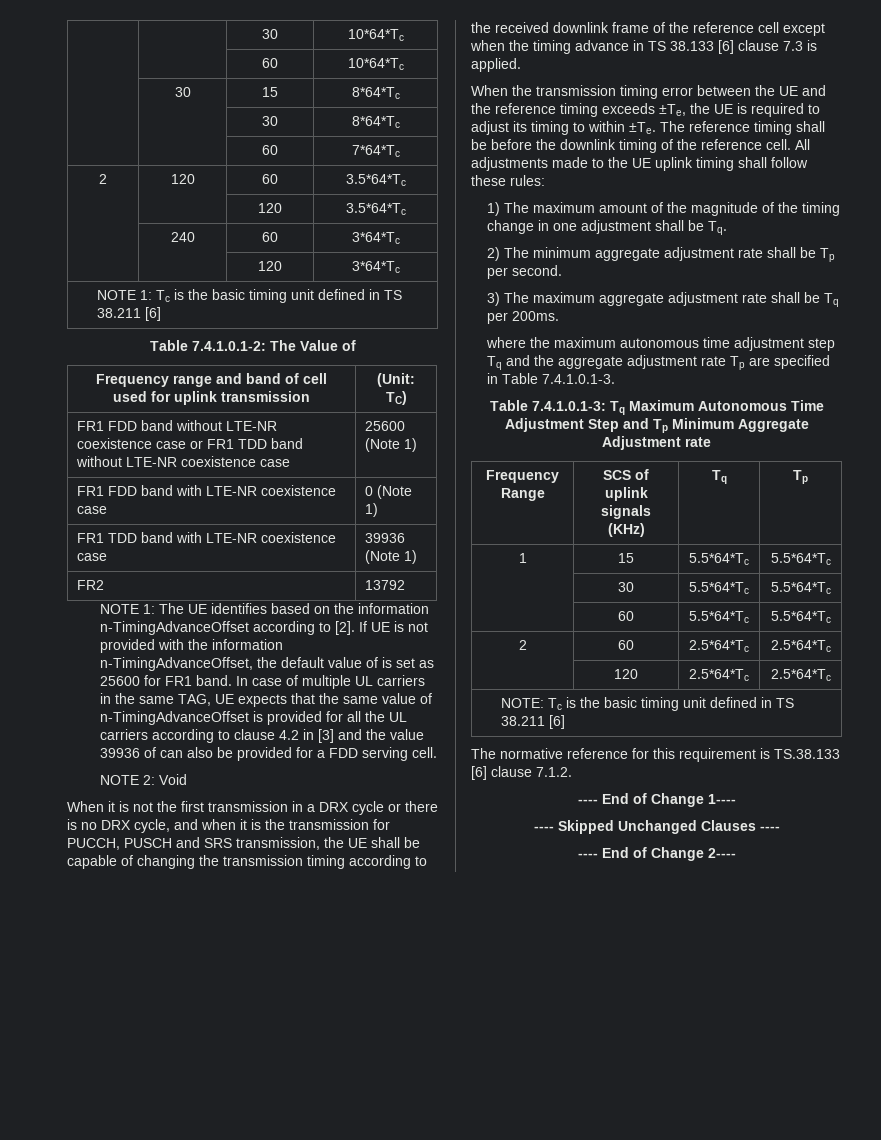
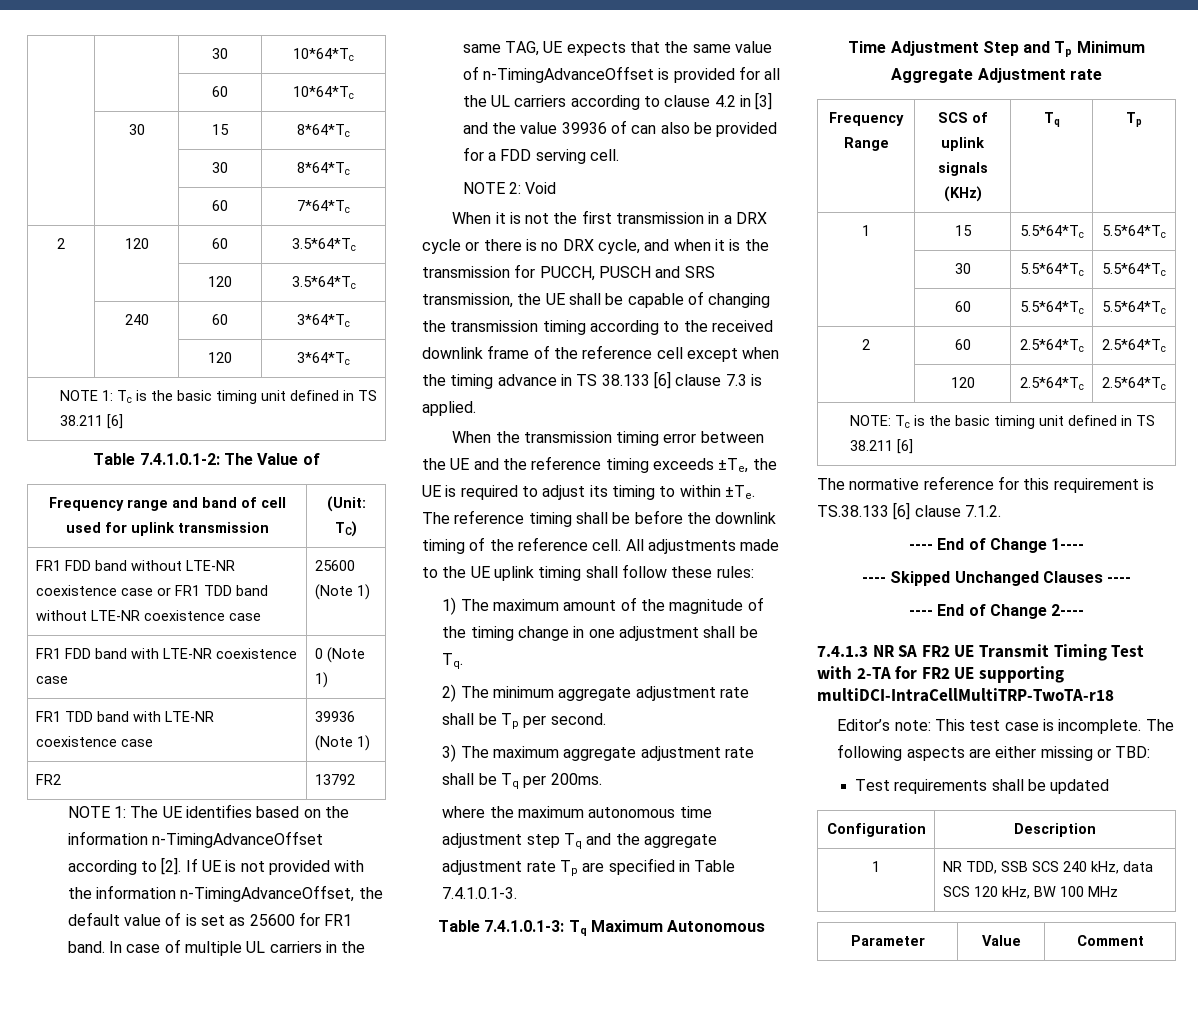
(736, 853) none -> [817,644,1145,661] [817,666,1064,683] [817,688,1114,702] [837,719,1174,734] [837,744,1151,761] [854,779,1110,794] [826,823,926,837] [1014,823,1096,837] [872,861,880,872] [942,861,1153,874] [942,886,1118,899] [850,935,925,946] [981,935,1021,946] [1076,935,1144,946] // 7.4.1.3 NR SA FR2 UE Transmit Timing Test with 2-TA for FR2 UE supporting multiDCI-IntraCellMultiTRP-TwoTA-r18 // Editor’s note: This test case is incomplete. The following aspects are either missing or TBD: // Test requirements shall be updated // Configuration | Description // 1 | NR TDD, SSB SCS 240 kHz, data SCS 120 kHz, BW 100 MHz // Parameter | Value | Comment

